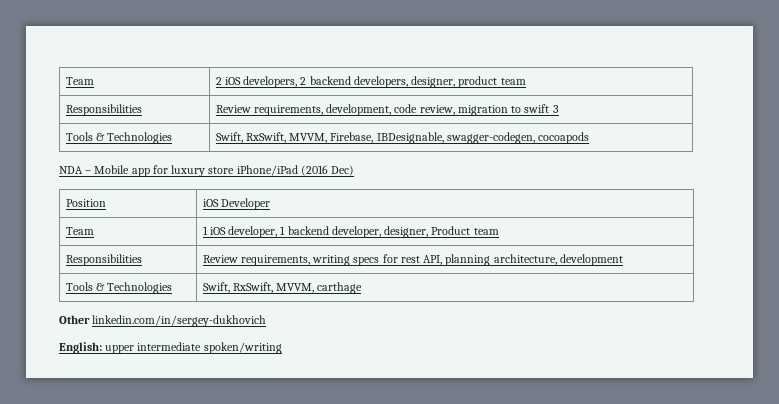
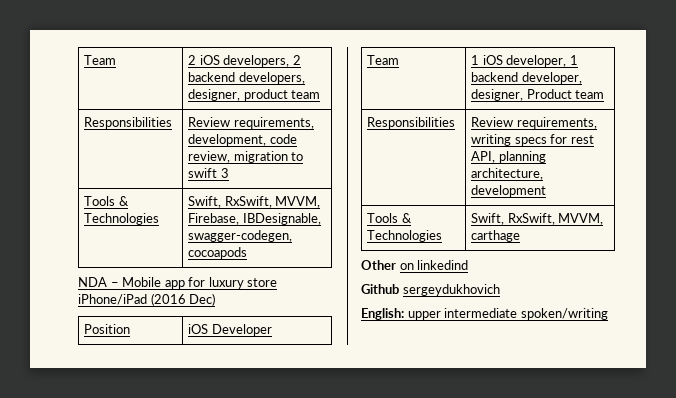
[92,315,267,327] linkedin.com/in/sergey-dukhovich -> [399,260,469,270] [361,284,500,296] on linkedind // Github sergeydukhovich

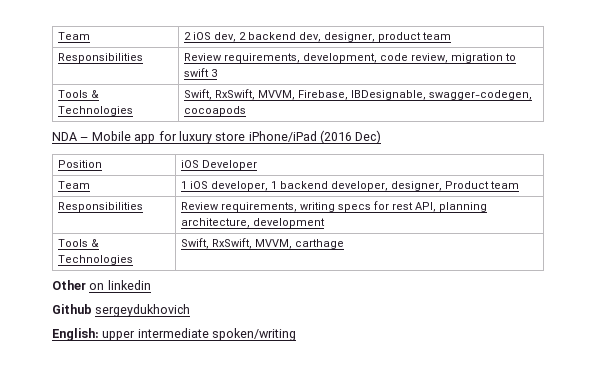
[223,55,290,67] developers, -> [214,32,237,42] dev,
[238,72,305,84] developers, -> [299,32,322,42] dev,
[417,260,469,270] linkedind -> [107,280,151,290] linkedin

